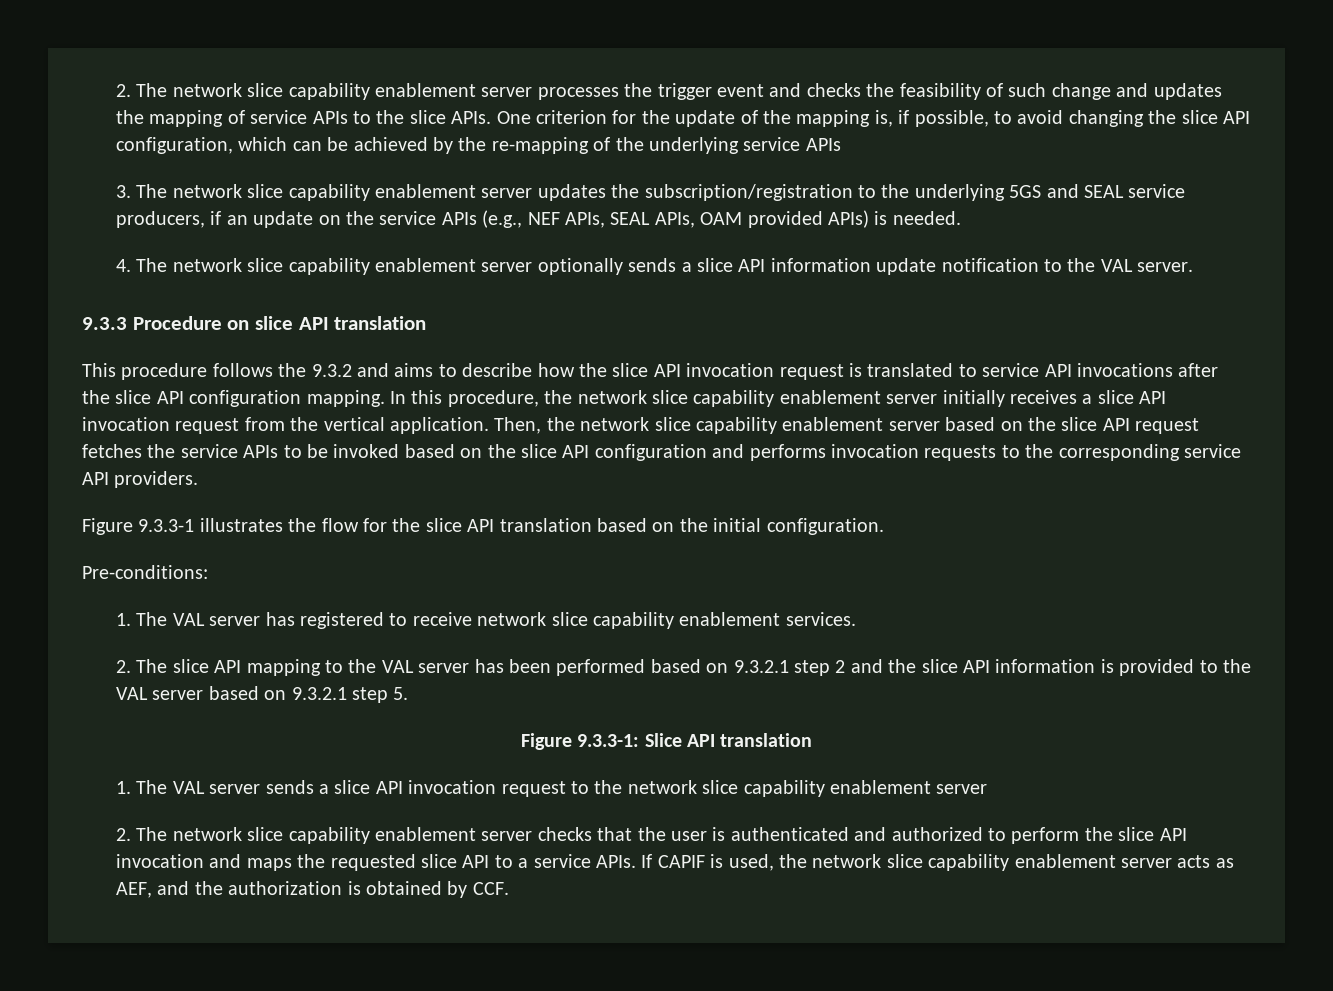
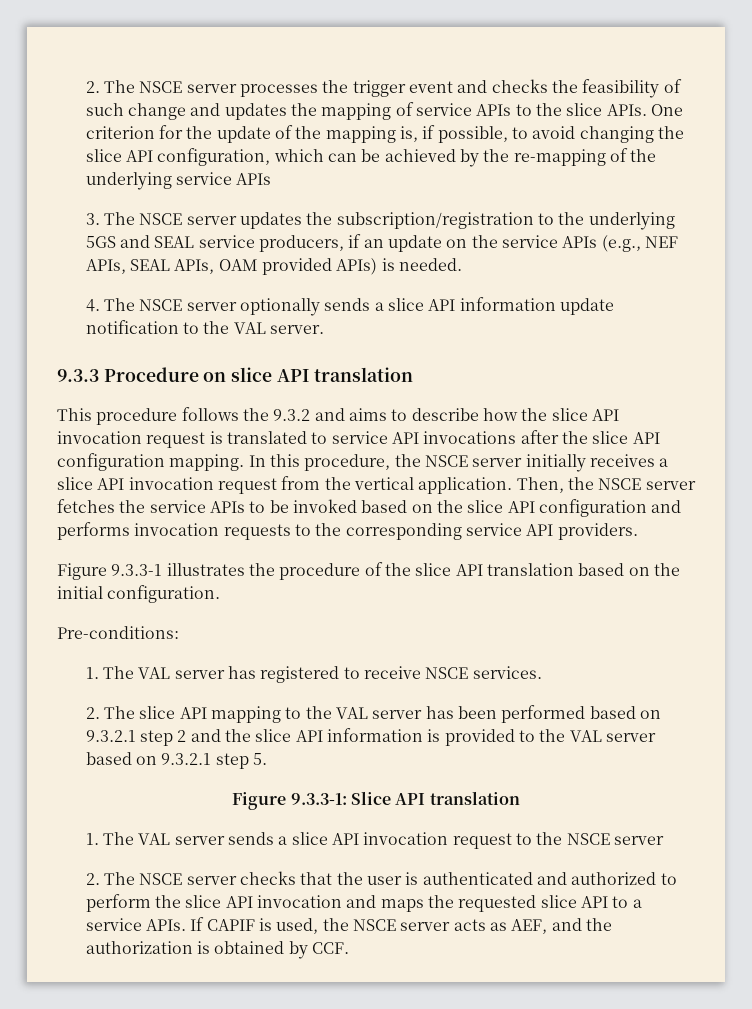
[115,83,476,100] 2. The network slice capability enablement -> [85,80,183,93] 2. The NSCE
[172,184,476,201] network slice capability enablement -> [139,213,183,225] NSCE
[172,258,476,275] network slice capability enablement -> [139,299,183,311] NSCE
[577,390,881,407] network slice capability enablement -> [424,455,468,467] NSCE
[580,417,1200,434] network slice capability enablement server based on the slice API request -> [598,478,696,490] NSCE server
[321,518,387,532] flow for -> [279,562,383,580] procedure of
[477,612,781,629] network slice capability enablement -> [425,667,469,679] NSCE
[627,780,931,797] network slice capability enablement -> [566,833,610,845] NSCE
[172,827,476,844] network slice capability enablement -> [139,873,183,885] NSCE
[812,854,1116,871] network slice capability enablement -> [352,919,396,931] NSCE

